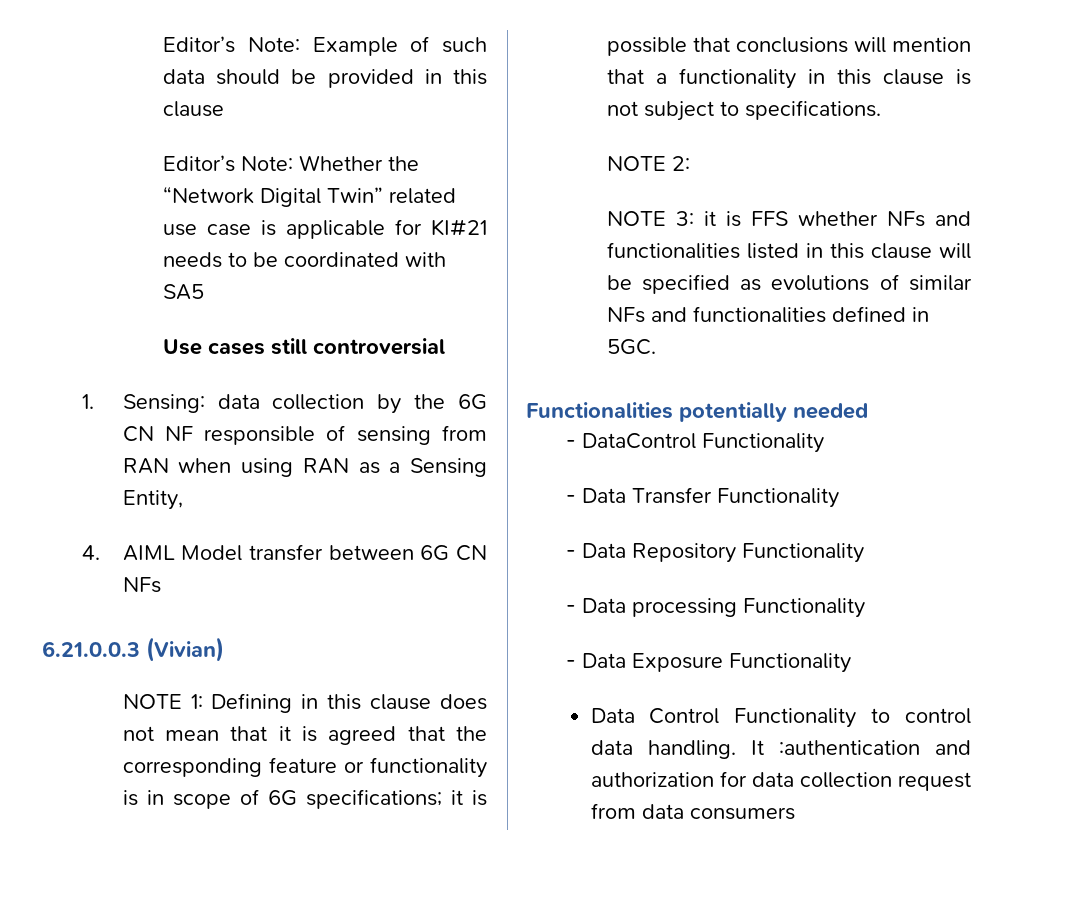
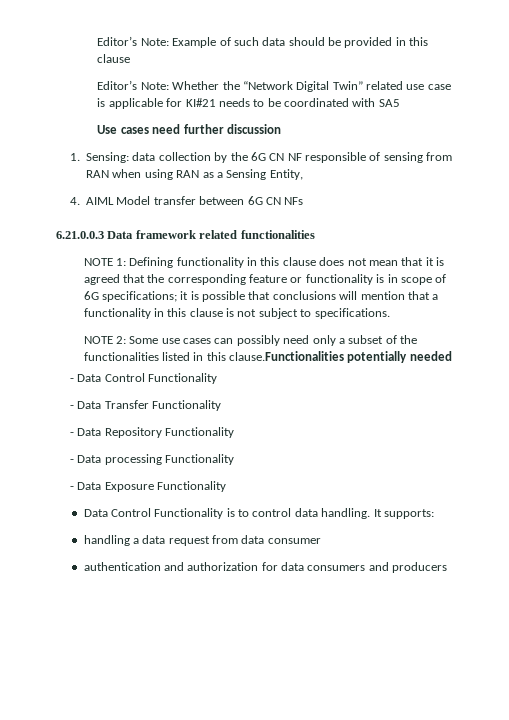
[271,338,446,355] still controversial -> [152,124,281,134] need further discussion
[146,637,224,662] (Vivian) -> [107,230,315,239] Data framework related functionalities
(293, 703) none -> [176,257,244,268] functionality
[606,211,971,227] [606,242,971,259] [606,274,972,294] [606,306,929,323] [606,339,656,355] [526,402,673,419] // NOTE 3: it is FFS whether NFs and functionalities listed in this clause will be specified as evolutions of similar NFs and functionalities defined in 5GC. // Functionalities -> [129,335,418,346] [83,351,345,361] Some use cases can possibly need only a subset of the functionalities listed in this clause.Functionalities
[582,433,697,449] DataControl -> [77,373,145,382] Data Control
(857, 718) none -> [226,508,235,517] is
[778,740,971,755] [590,771,971,791] [590,803,795,820] :authentication and authorization for data collection request from data consumers -> [383,509,434,519] [83,535,321,546] [83,562,448,573] supports: // handling a data request from data consumer // authentication and authorization for data consumers and producers

